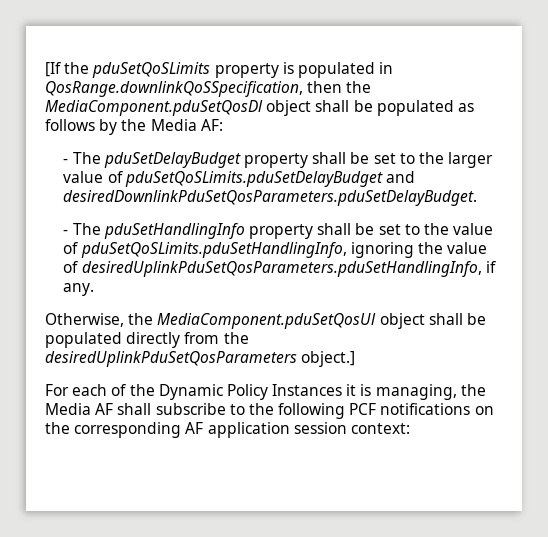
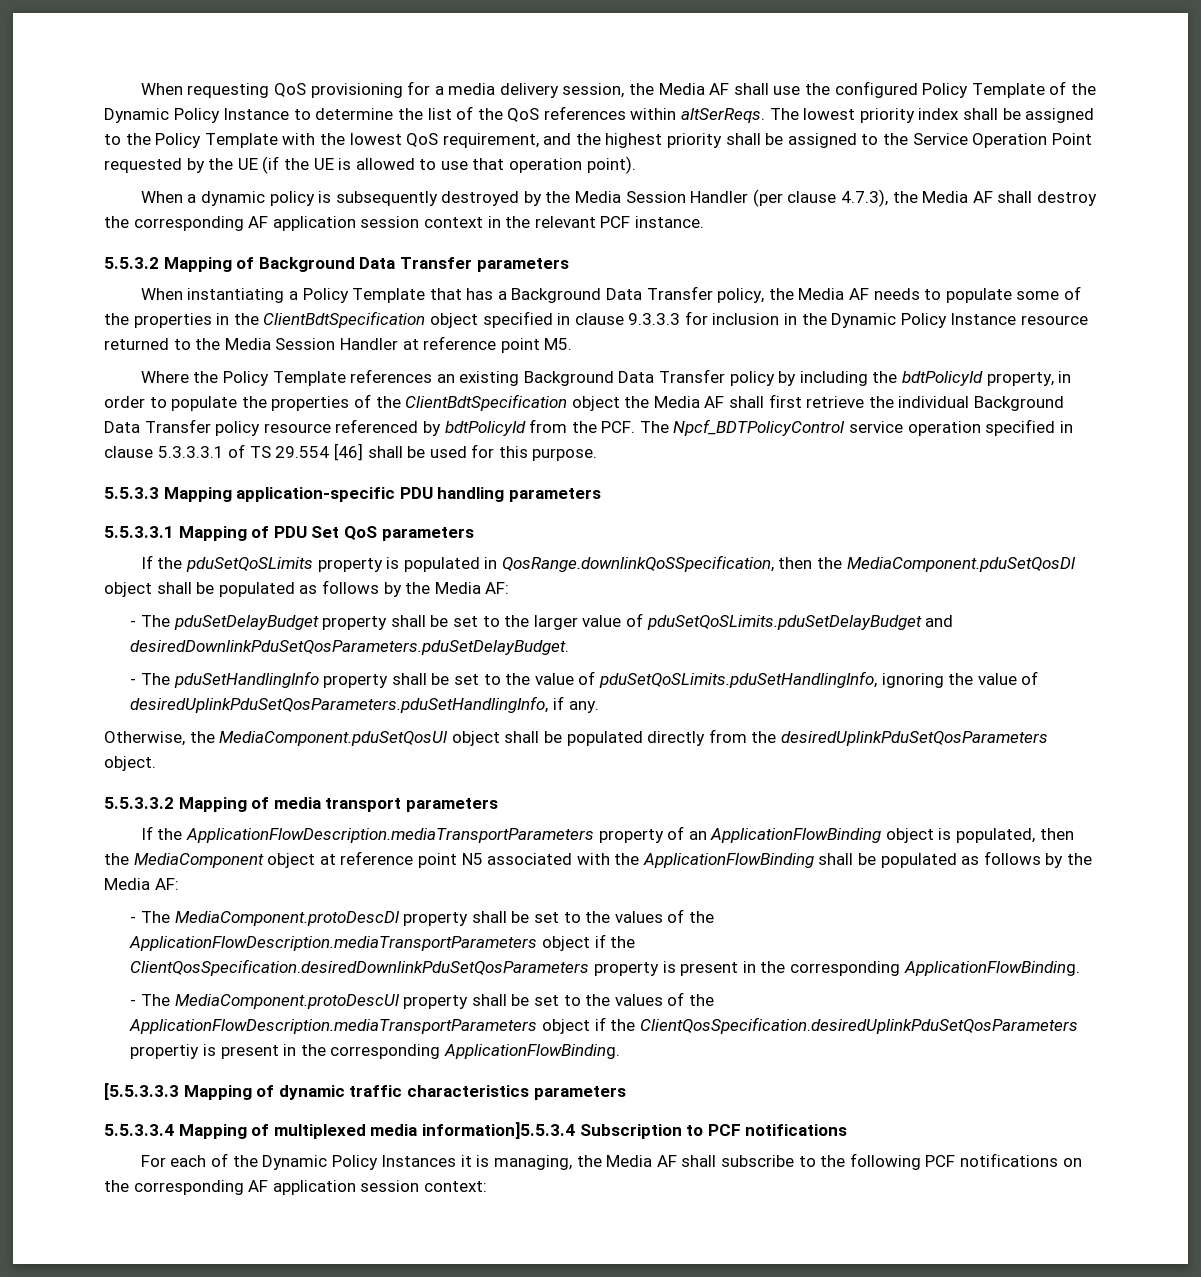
[45,62,61,77] [If -> [140,81,1096,98] [104,106,1095,123] [104,133,1092,148] [104,156,636,174] [140,189,1097,207] [104,216,704,231] [104,257,569,272] [140,286,1081,303] [104,311,1089,328] [104,336,573,353] [140,369,1072,386] [104,394,1065,411] [104,419,1073,436] [104,443,598,461] [104,487,601,502] [104,526,474,541] [140,555,153,569] When requesting QoS provisioning for a media delivery session, the Media AF shall use the configured Policy Template of the Dynamic Policy Instance to determine the list of the QoS references within altSerReqs. The lowest priority index shall be assigned to the Policy Template with the lowest QoS requirement, and the highest priority shall be assigned to the Service Operation Point requested by the UE (if the UE is allowed to use that operation point). // When a dynamic policy is subsequently destroyed by the Media Session Handler (per clause 4.7.3), the Media AF shall destroy the corresponding AF application session context in the relevant PCF instance. // 5.5.3.2 Mapping of Background Data Transfer parameters // When instantiating a Policy Template that has a Background Data Transfer policy, the Media AF needs to populate some of the properties in the ClientBdtSpecification object specified in clause 9.3.3.3 for inclusion in the Dynamic Policy Instance resource returned to the Media Session Handler at reference point M5. // Where the Policy Template references an existing Background Data Transfer policy by including the bdtPolicyId property, in order to populate the properties of the ClientBdtSpecification object the Media AF shall first retrieve the individual Background Data Transfer policy resource referenced by bdtPolicyId from the PCF. The Npcf_BDTPolicyControl service operation specified in clause 5.3.3.3.1 of TS 29.554 [46] shall be used for this purpose. // 5.5.3.3 Mapping application-specific PDU handling parameters // 5.5.3.3.1 Mapping of PDU Set QoS parameters // If
[301,351,356,367] object.] -> [104,756,156,771] [104,797,498,812] [140,826,1074,843] [104,851,1093,868] [104,878,179,890] [130,909,714,926] [129,934,636,951] [130,959,1080,976] [130,992,714,1009] [129,1017,1078,1034] [130,1044,620,1059] [104,1083,626,1100] [104,1122,848,1139] object. // 5.5.3.3.2 Mapping of media transport parameters // If the ApplicationFlowDescription.mediaTransportParameters property of an ApplicationFlowBinding object is populated, then the MediaComponent object at reference point N5 associated with the ApplicationFlowBinding shall be populated as follows by the Media AF: // - The MediaComponent.protoDescDl property shall be set to the values of the ApplicationFlowDescription.mediaTransportParameters object if the ClientQosSpecification.desiredDownlinkPduSetQosParameters property is present in the corresponding ApplicationFlowBinding. // - The MediaComponent.protoDescUl property shall be set to the values of the ApplicationFlowDescription.mediaTransportParameters object if the ClientQosSpecification.desiredUplinkPduSetQosParameters propertiy is present in the corresponding ApplicationFlowBinding. // [5.5.3.3.3 Mapping of dynamic traffic characteristics parameters // 5.5.3.3.4 Mapping of multiplexed media information]5.5.3.4 Subscription to PCF notifications

